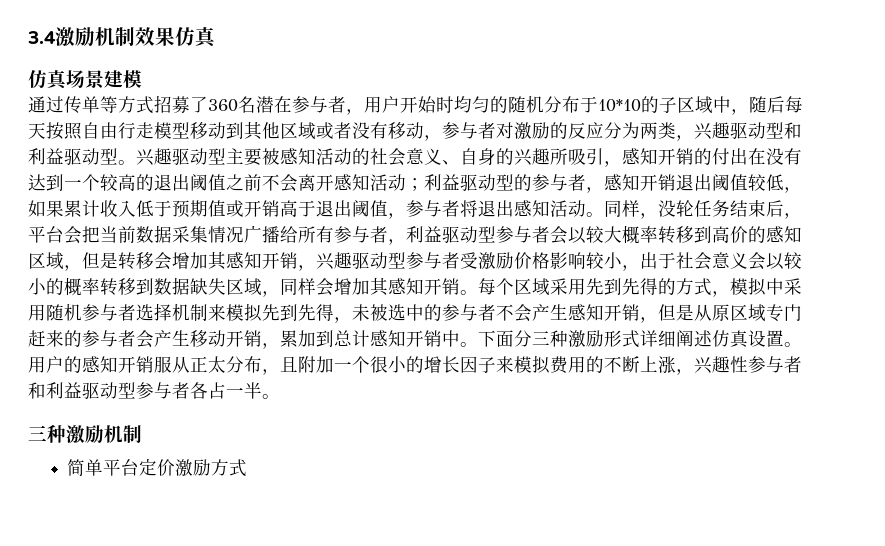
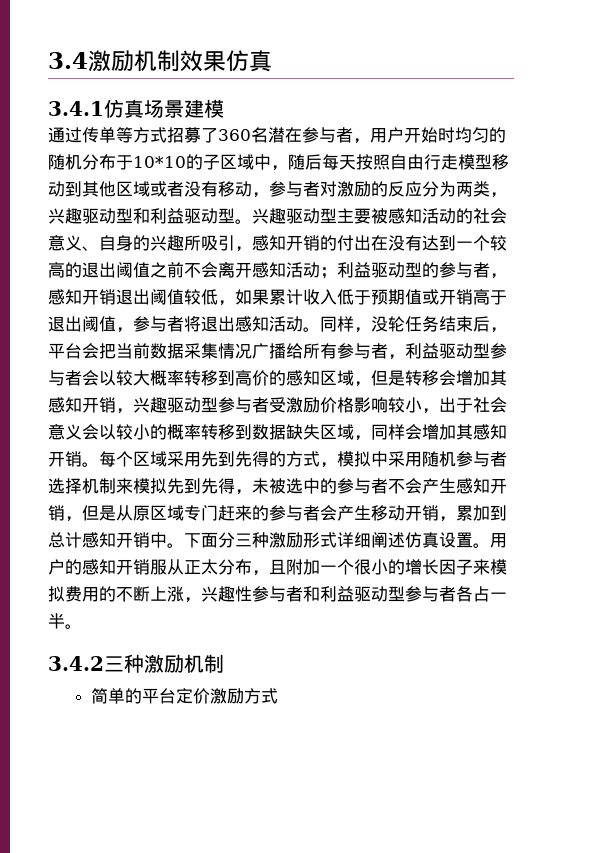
(217, 37) none -> [48,101,104,116] 3.4.1
(280, 396) none -> [48,656,104,671] 3.4.2
(104, 467) none -> [125,688,143,704] 的

